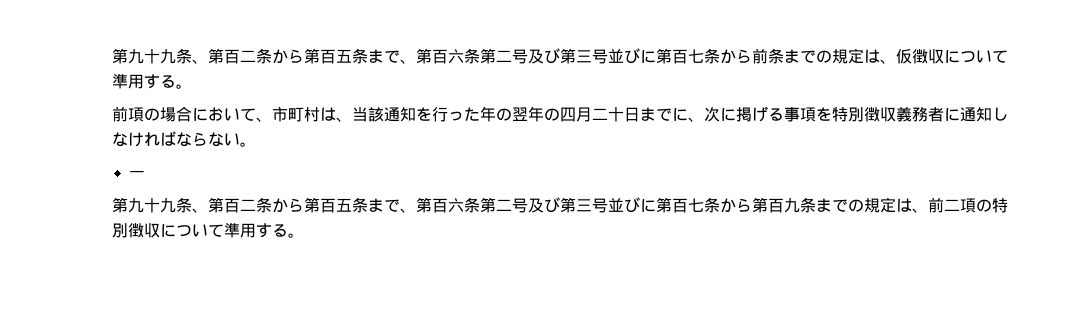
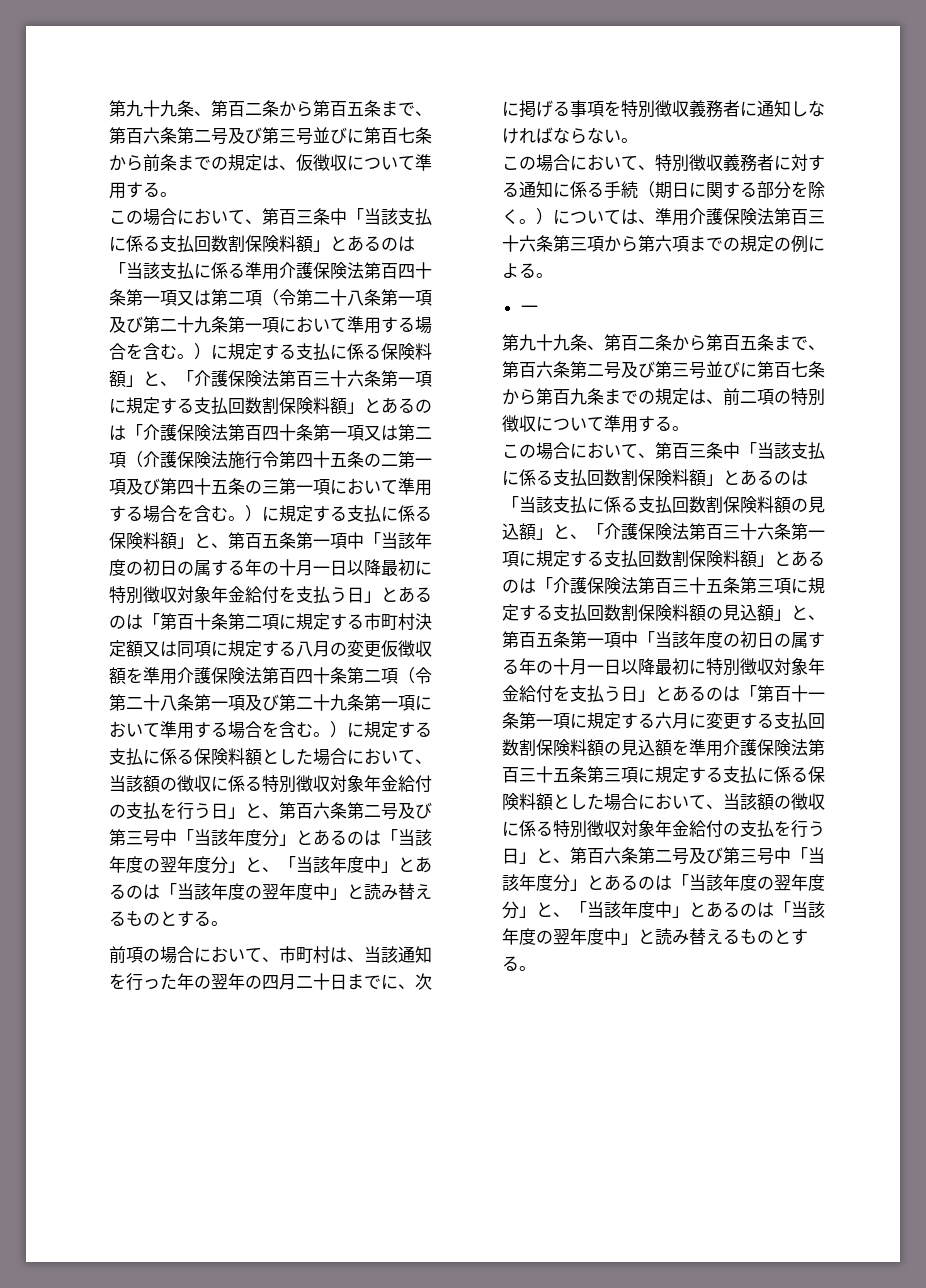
(192, 86) none -> [108,208,432,226] [108,235,415,252] [108,262,432,280] [108,289,432,306] [108,316,432,334] [108,343,432,360] [108,370,432,387] [108,397,432,414] [108,424,432,441] [108,451,432,469] [108,478,432,496] [108,505,432,523] [108,532,432,549] [108,559,432,576] [108,586,432,604] [108,613,432,630] [108,640,432,658] [108,667,432,685] [108,694,432,711] [108,721,432,739] [108,748,432,766] [108,775,432,793] [108,802,432,820] [108,829,432,847] [108,856,432,874] [108,883,432,900] [108,910,228,927] // この場合において、第百三条中「当該支払に係る支払回数割保険料額」とあるのは「当該支払に係る準用介護保険法第百四十条第一項又は第二項（令第二十八条第一項及び第二十九条第一項において準用する場合を含む。）に規定する支払に係る保険料額」と、「介護保険法第百三十六条第一項に規定する支払回数割保険料額」とあるのは「介護保険法第百四十条第一項又は第二項（介護保険法施行令第四十五条の二第一項及び第四十五条の三第一項において準用する場合を含む。）に規定する支払に係る保険料額」と、第百五条第一項中「当該年度の初日の属する年の十月一日以降最初に特別徴収対象年金給付を支払う日」とあるのは「第百十条第二項に規定する市町村決定額又は同項に規定する八月の変更仮徴収額を準用介護保険法第百四十条第二項（令第二十八条第一項及び第二十九条第一項において準用する場合を含む。）に規定する支払に係る保険料額とした場合において、当該額の徴収に係る特別徴収対象年金給付の支払を行う日」と、第百六条第二号及び第三号中「当該年度分」とあるのは「当該年度の翌年度分」と、「当該年度中」とあるのは「当該年度の翌年度中」と読み替えるものとする。
(256, 144) none -> [501,154,825,172] [501,181,825,199] [501,208,825,226] [501,235,825,253] [501,263,553,278] // この場合において、特別徴収義務者に対する通知に係る手続（期日に関する部分を除く。）については、準用介護保険法第百三十六条第三項から第六項までの規定の例による。
(304, 235) none -> [501,442,825,460] [501,469,808,486] [501,496,825,513] [501,523,825,540] [501,550,825,567] [501,577,825,594] [501,604,825,621] [501,631,825,648] [501,658,825,676] [501,685,825,703] [501,712,825,730] [501,739,825,757] [501,766,825,783] [501,793,825,811] [501,820,825,838] [501,847,825,865] [501,874,825,892] [501,901,825,919] [501,928,808,945] [501,956,536,971] // この場合において、第百三条中「当該支払に係る支払回数割保険料額」とあるのは「当該支払に係る支払回数割保険料額の見込額」と、「介護保険法第百三十六条第一項に規定する支払回数割保険料額」とあるのは「介護保険法第百三十五条第三項に規定する支払回数割保険料額の見込額」と、第百五条第一項中「当該年度の初日の属する年の十月一日以降最初に特別徴収対象年金給付を支払う日」とあるのは「第百十一条第一項に規定する六月に変更する支払回数割保険料額の見込額を準用介護保険法第百三十五条第三項に規定する支払に係る保険料額とした場合において、当該額の徴収に係る特別徴収対象年金給付の支払を行う日」と、第百六条第二号及び第三号中「当該年度分」とあるのは「当該年度の翌年度分」と、「当該年度中」とあるのは「当該年度の翌年度中」と読み替えるものとする。

